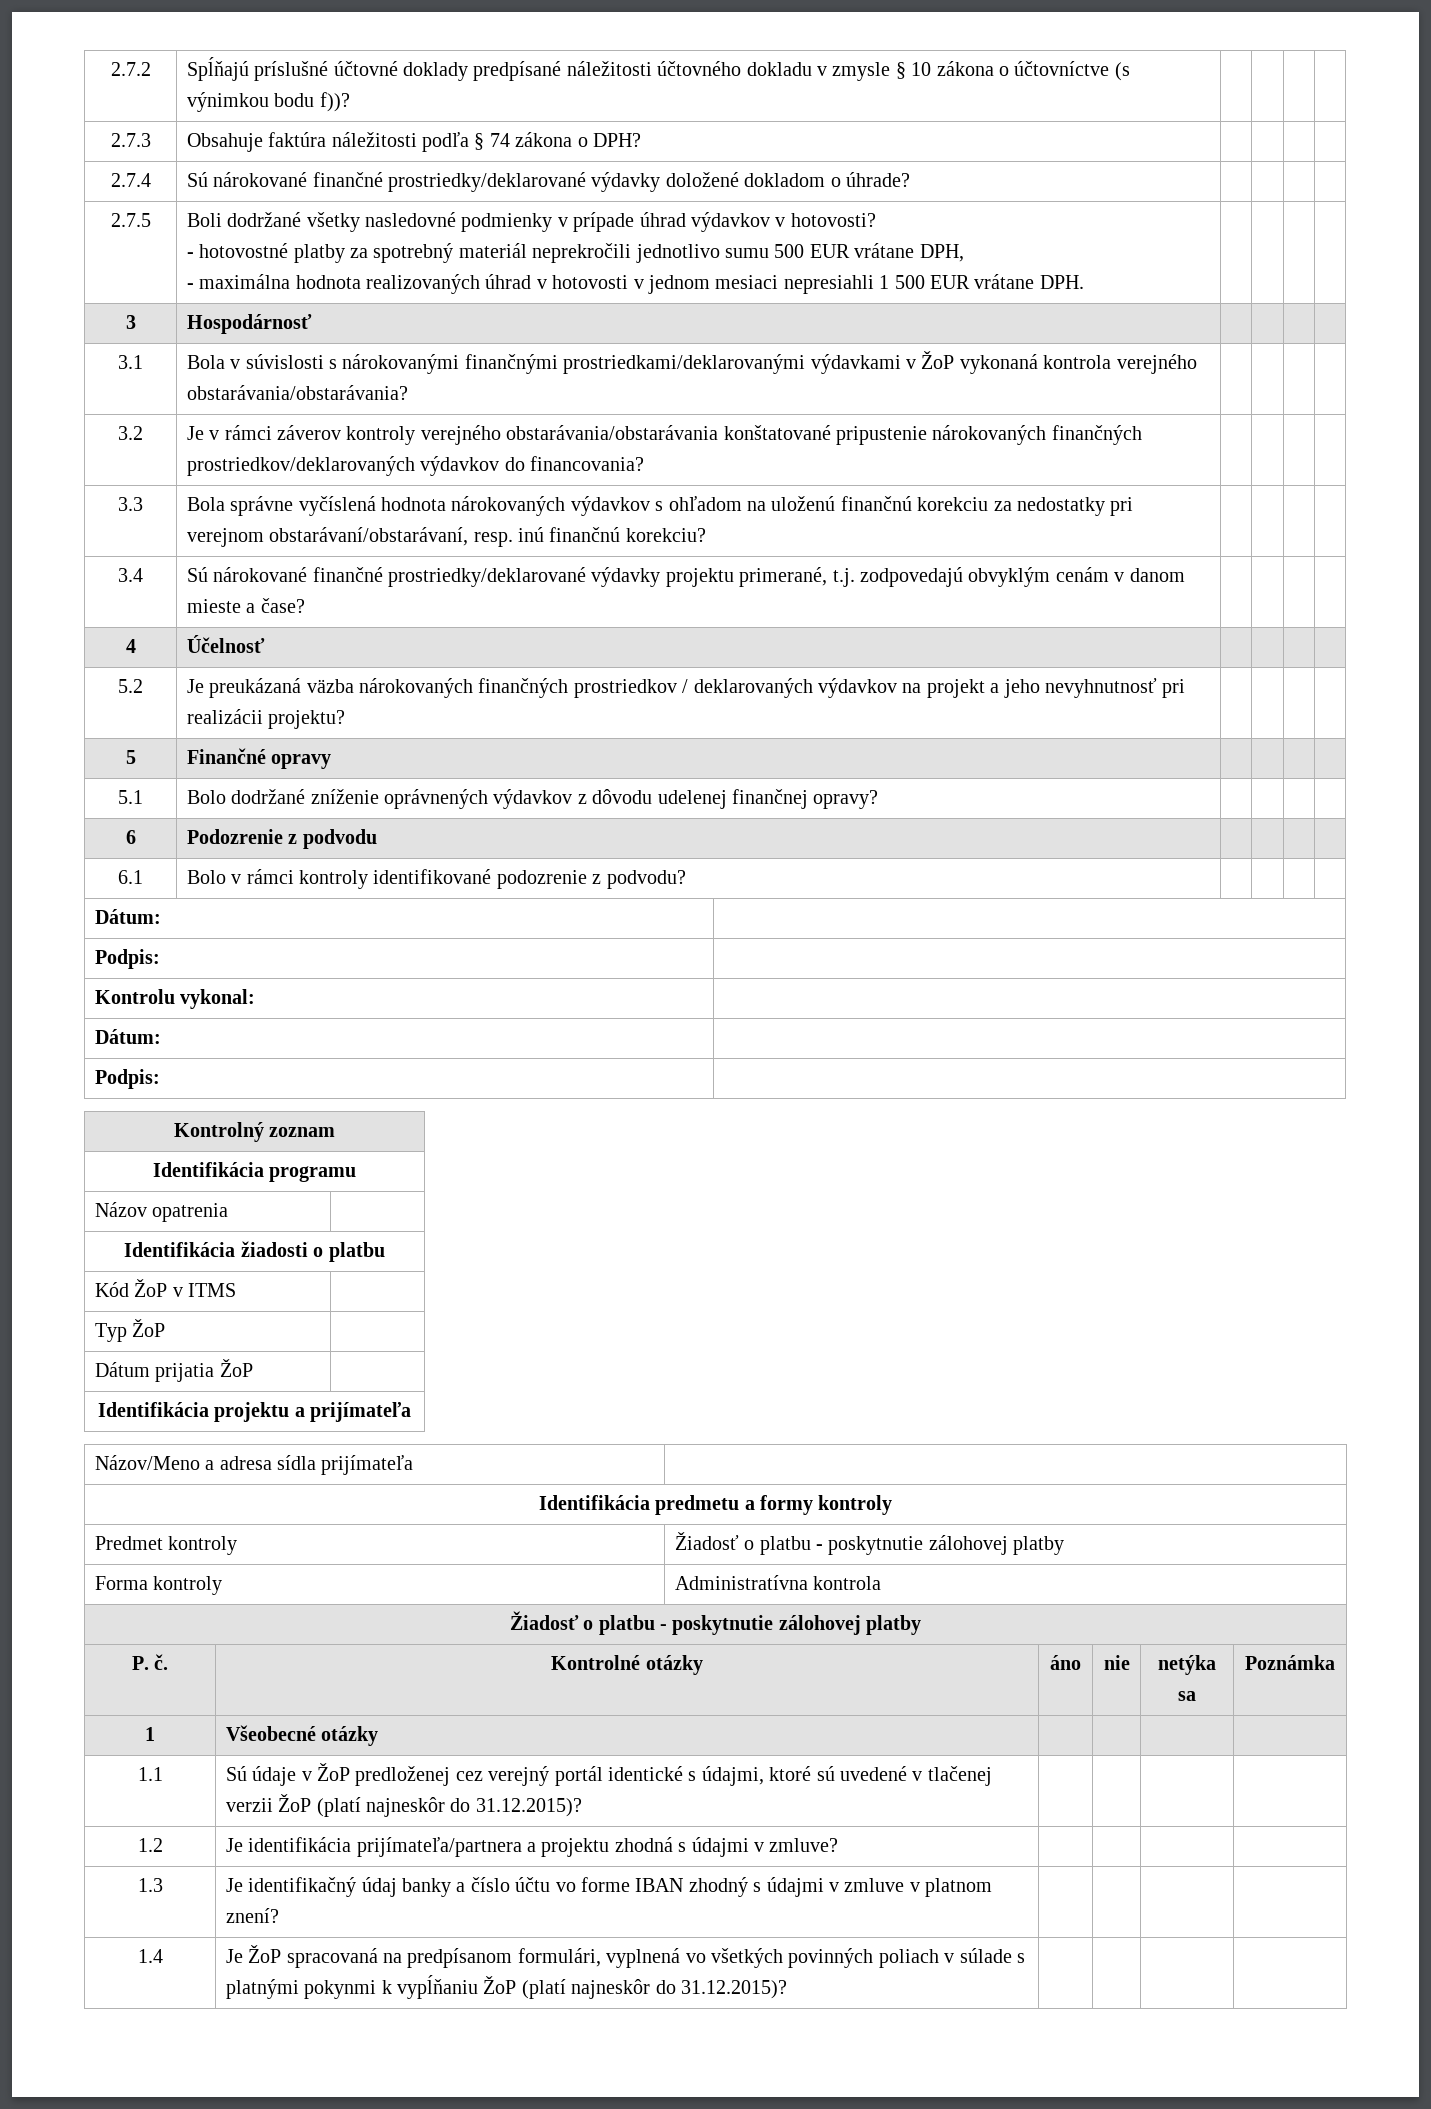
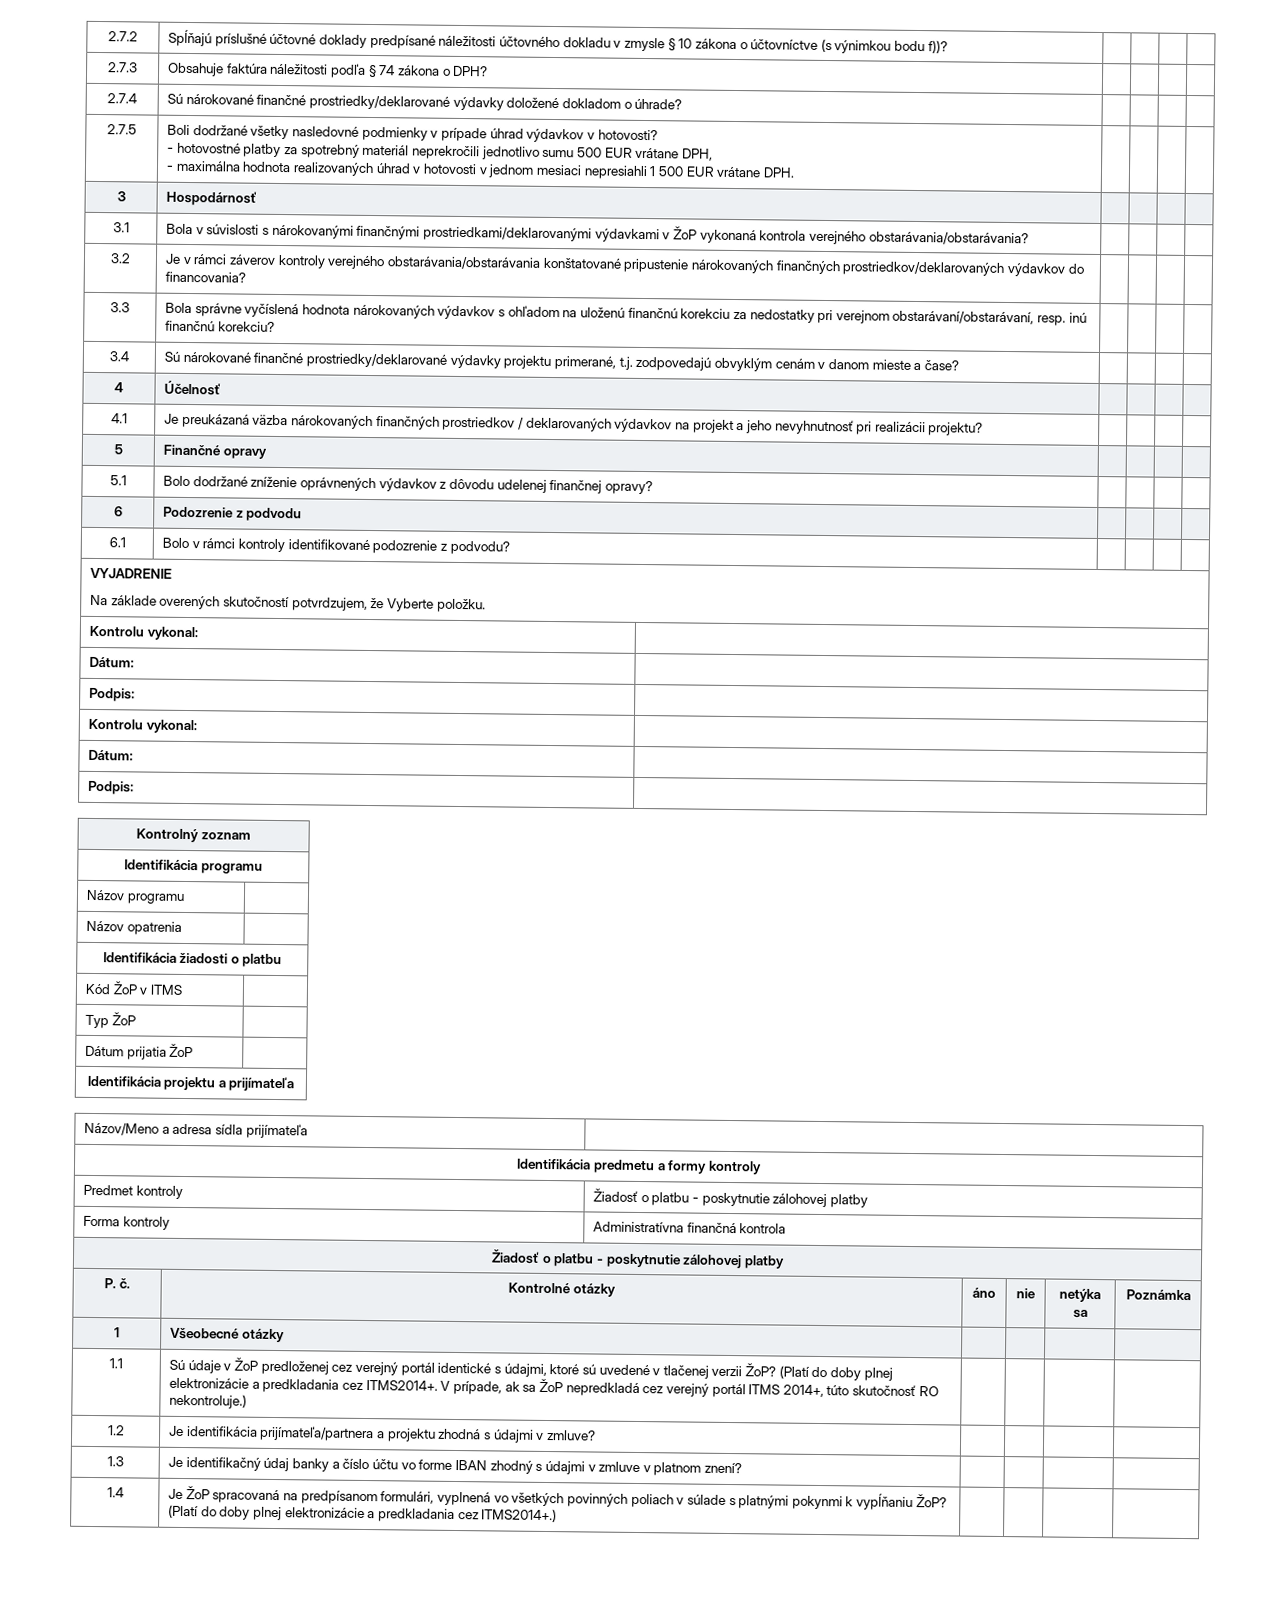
[118,679,143,693] 5.2 -> [110,413,128,424] 4.1
(686, 879) none -> [90,567,173,579] [90,594,486,613] [89,625,198,641] // VYJADRENIE // Na základe overených skutočností potvrdzujem, že Vyberte položku. // Kontrolu vykonal: |
(357, 1174) none -> [86,889,184,904] // Názov programu |
(808, 1582) none -> [686,1222,737,1234] finančná
[278,1794,582,1817] ŽoP (platí najneskôr do 31.12.2015)? -> [745,1363,893,1381] [169,1377,939,1398] [169,1393,248,1409] ŽoP? (Platí do doby plnej elektronizácie a predkladania cez ITMS2014+. V prípade, ak sa ŽoP nepredkladá cez verejný portál ITMS 2014+, túto skutočnosť RO nekontroluje.)
[483,1976,787,1999] ŽoP (platí najneskôr do 31.12.2015)? -> [915,1494,947,1508] [168,1504,558,1523] ŽoP? (Platí do doby plnej elektronizácie a predkladania cez ITMS2014+.)

